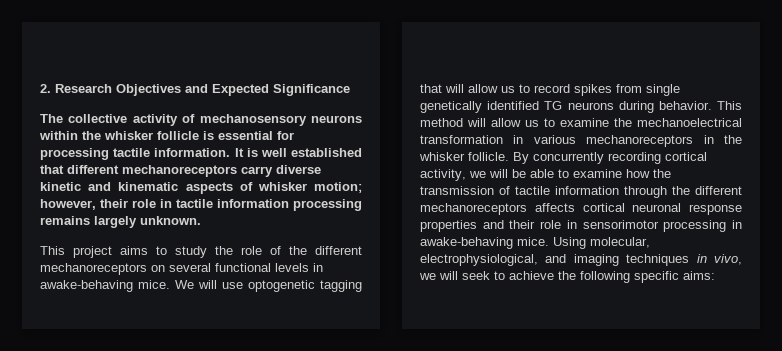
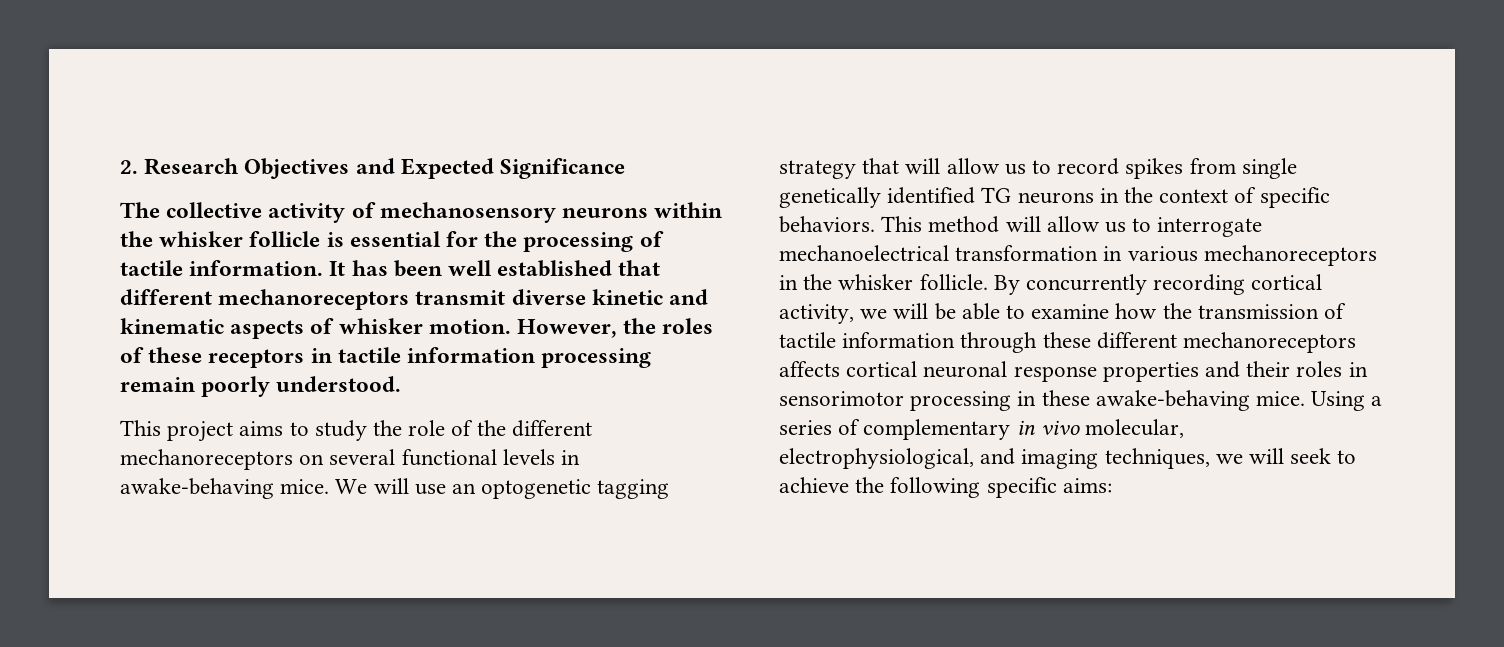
[40,148,109,160] processing -> [484,231,664,252] the processing of
[246,148,258,157] is -> [351,260,442,277] has been
[241,166,273,177] carry -> [415,290,506,305] transmit
[313,182,362,193] [40,199,156,210] motion; however, their role -> [428,318,714,338] [120,347,305,368] motion. However, the roles of these receptors
[40,216,201,228] remains largely unknown. -> [120,376,402,397] remain poorly understood.
(243, 285) none -> [452,483,477,494] an
(362, 286) none -> [779,160,856,179] strategy
[618,101,712,113] during behavior. -> [1099,187,1330,208] [779,216,875,233] in the context of specific behaviors.
[560,118,632,127] examine the -> [1157,217,1263,237] interrogate
[672,186,690,195] the -> [1042,332,1091,348] these
[540,220,562,229] role -> [1296,361,1343,377] roles
(742, 224) none -> [1041,390,1090,406] these
(586, 243) none -> [1371,396,1383,406] [779,419,1080,440] a series of complementary in vivo
[626,254,742,266] techniques in vivo, -> [1104,448,1210,469] techniques,

